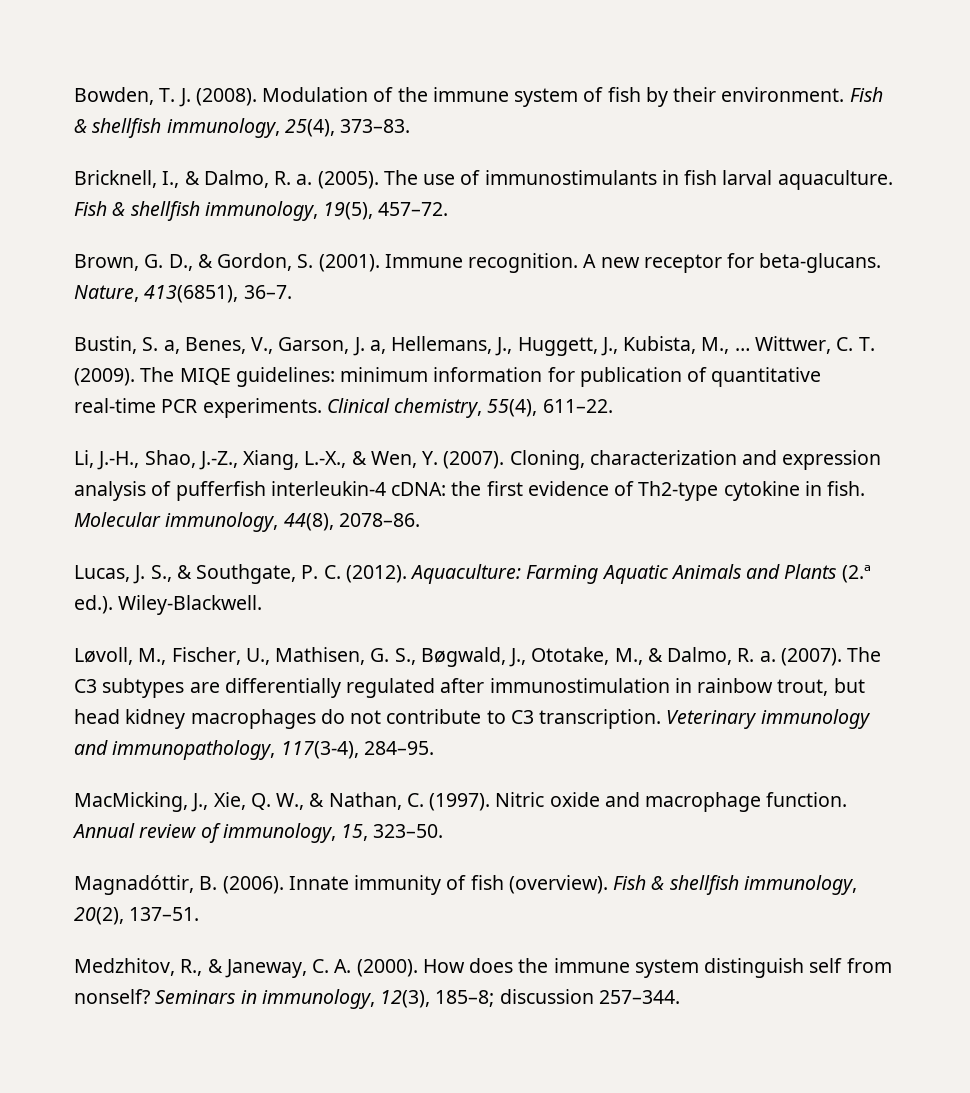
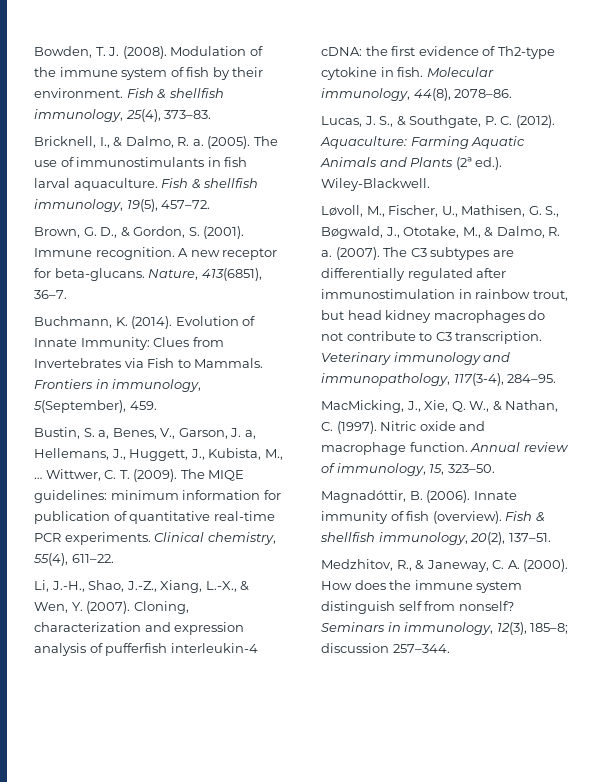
(292, 292) none -> [34,316,256,329] [34,337,224,350] [34,358,264,368] [34,379,202,392] [33,400,157,413] // Buchmann, K. (2014). Evolution of Innate Immunity: Clues from Invertebrates via Fish to Mammals. Frontiers in immunology, 5(September), 459.
[841,565,871,583] (2.ª -> [455,157,472,170] (2ª

